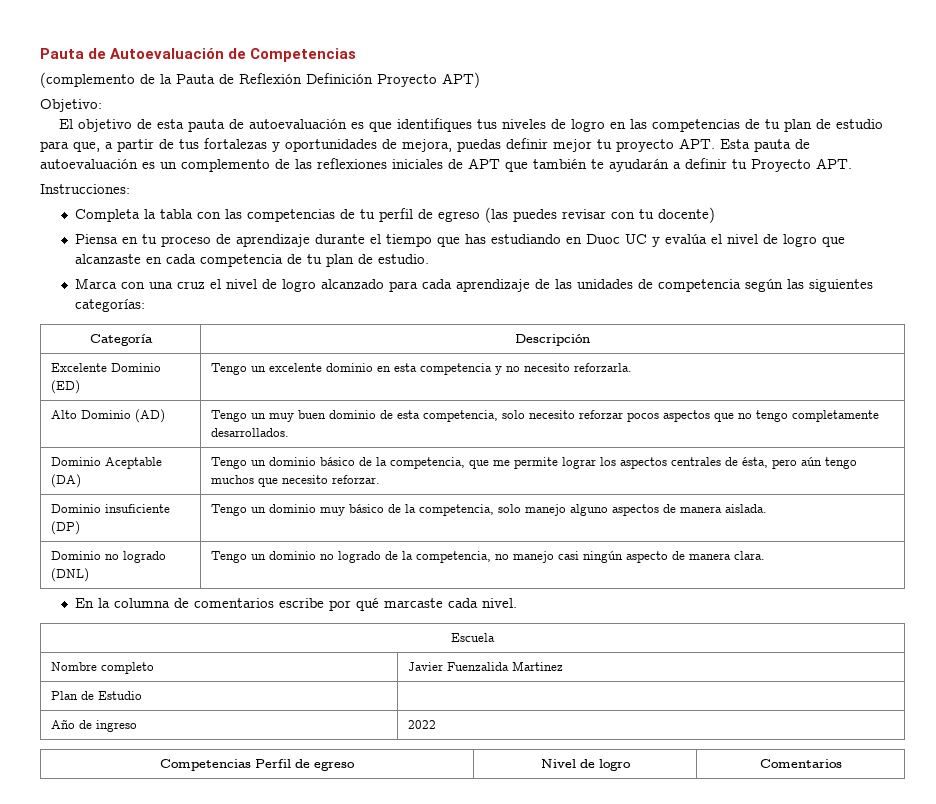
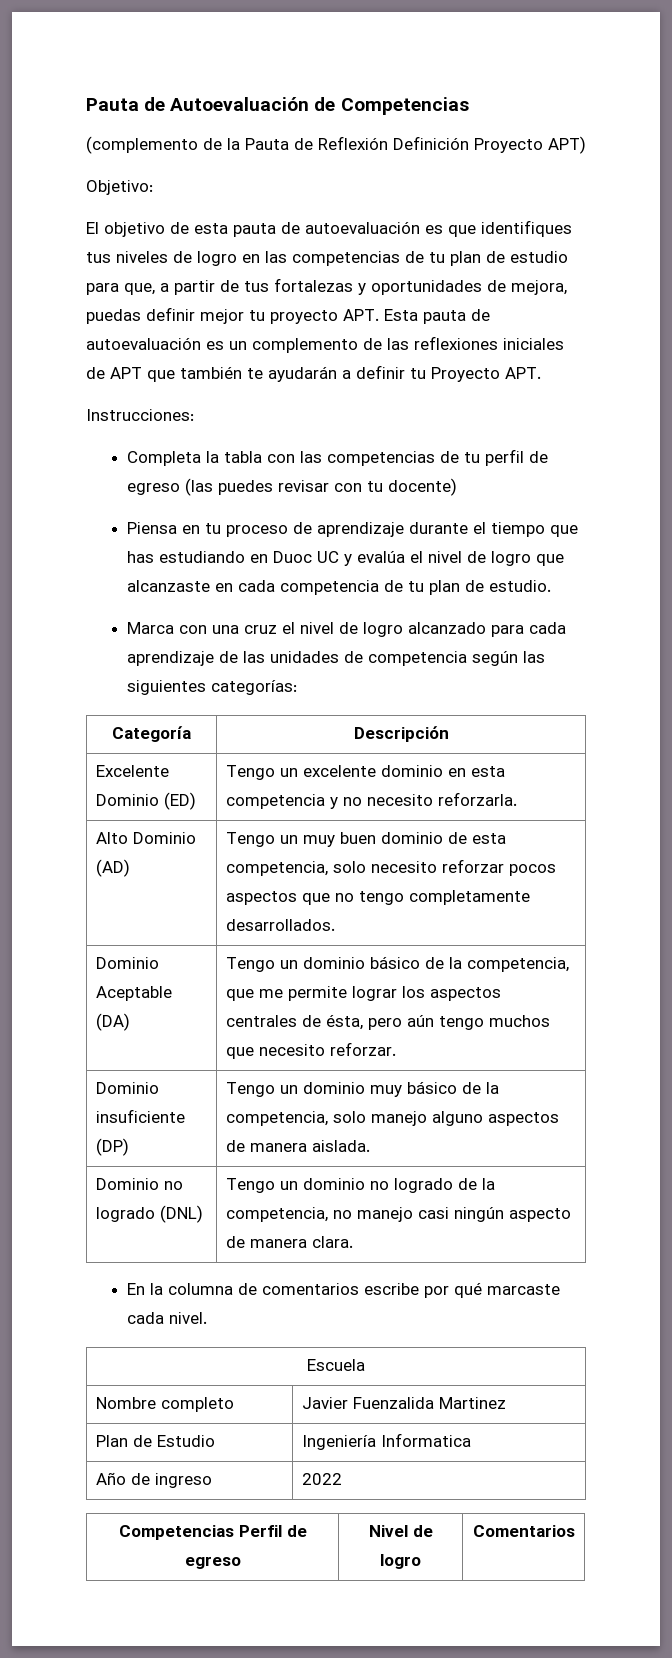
(142, 695) none -> [301,1433,471,1450] Ingeniería Informatica

